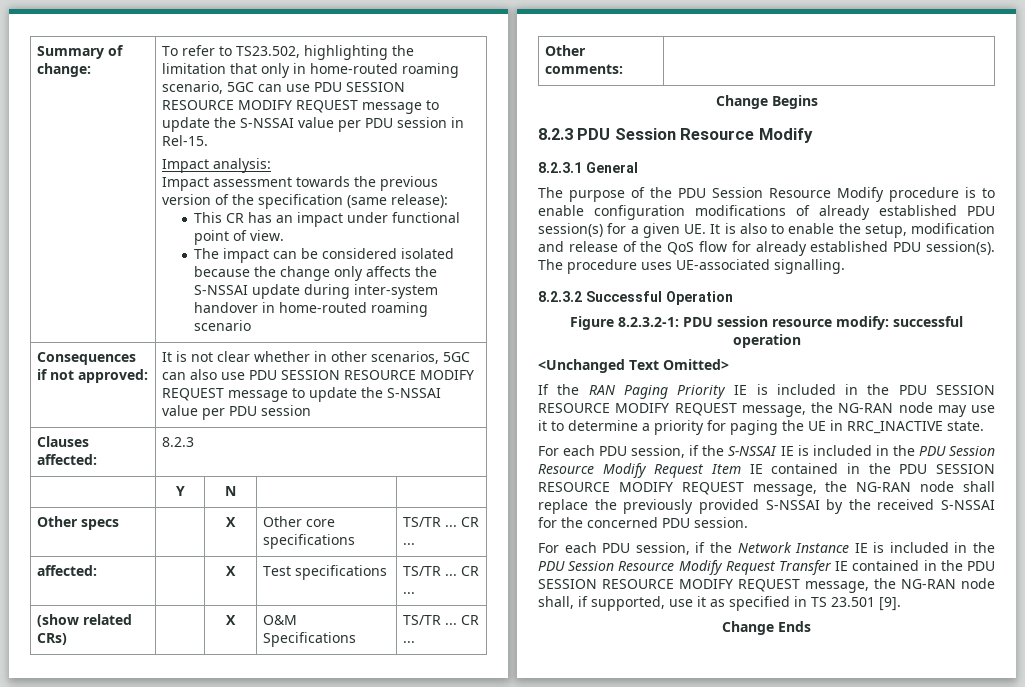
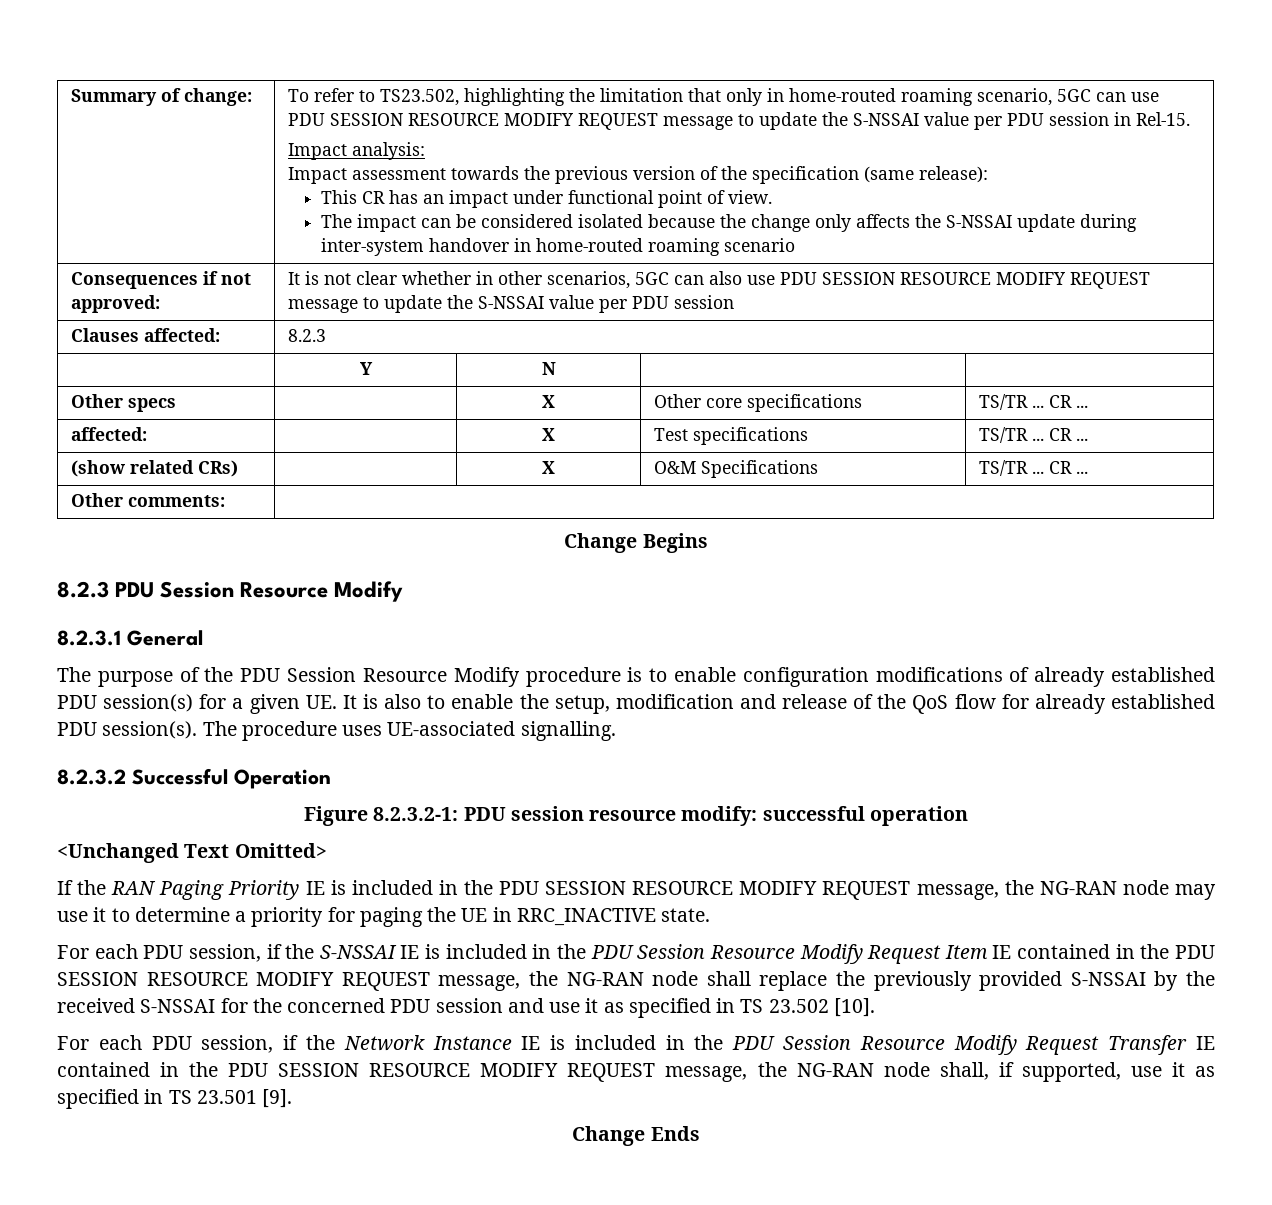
[694,517,748,528] session. -> [435,998,875,1018] session and use it as specified in TS 23.502 [10].

